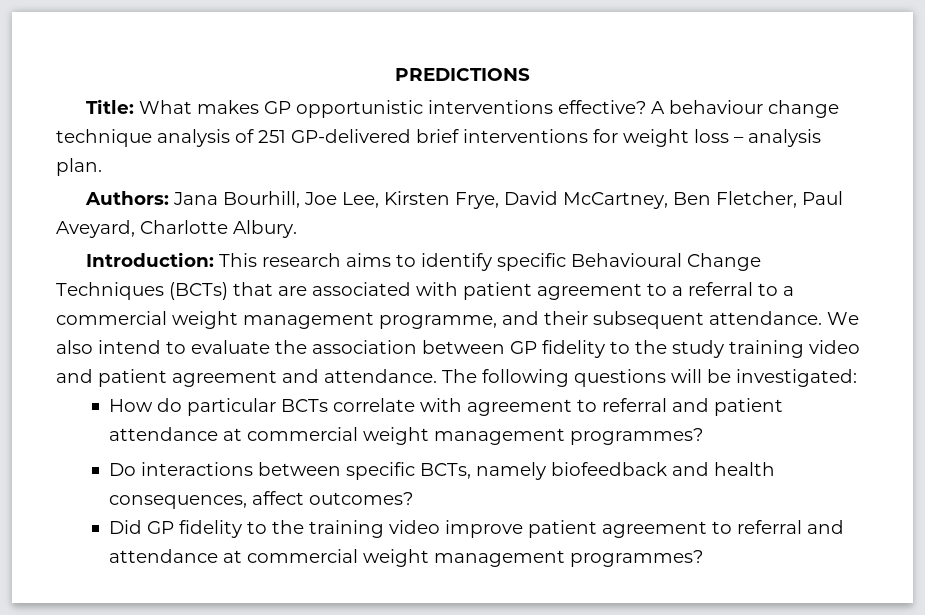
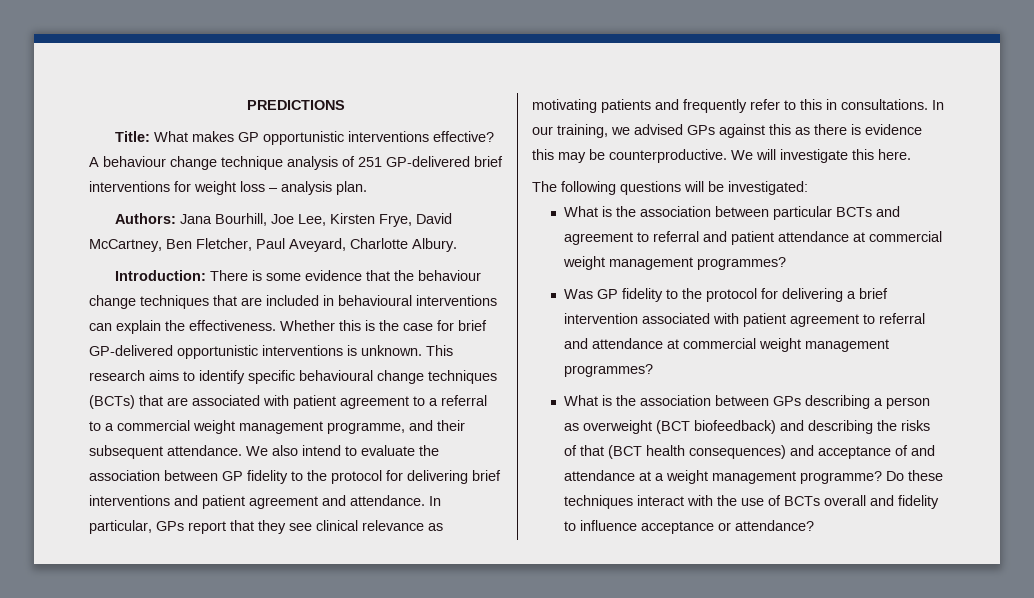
(215, 259) none -> [209,270,481,281] [89,295,497,309] [89,320,487,334] [89,345,422,359] There is some evidence that the behaviour change techniques that are included in behavioural interventions can explain the effectiveness. Whether this is the case for brief GP-delivered opportunistic interventions is unknown.
[571,253,762,271] [56,282,164,300] Behavioural Change Techniques -> [299,370,497,384] behavioural change techniques
[672,340,860,358] study training video -> [331,470,501,484] [89,495,170,506] protocol for delivering brief interventions
(437, 376) none -> [429,496,441,506] [89,520,443,534] [532,99,944,113] [532,124,922,138] [532,149,911,163] In particular, GPs report that they see clinical relevance as motivating patients and frequently refer to this in consultations. In our training, we advised GPs against this as there is evidence this may be counterproductive. We will investigate this here. //
[109,398,463,416] How do particular BCTs correlate with -> [564,206,901,220] What is the association between particular BCTs and
[109,462,776,480] [109,491,414,509] [109,520,524,538] Do interactions between specific BCTs, namely biofeedback and health consequences, affect outcomes? // Did GP fidelity to the training video improve -> [564,288,889,302] [564,313,740,324] Was GP fidelity to the protocol for delivering a brief intervention associated with
(704, 558) none -> [564,395,931,409] [564,420,931,434] [564,445,936,459] [564,470,944,484] [564,495,940,509] [564,520,815,534] // What is the association between GPs describing a person as overweight (BCT biofeedback) and describing the risks of that (BCT health consequences) and acceptance of and attendance at a weight management programme? Do these techniques interact with the use of BCTs overall and fidelity to influence acceptance or attendance?

